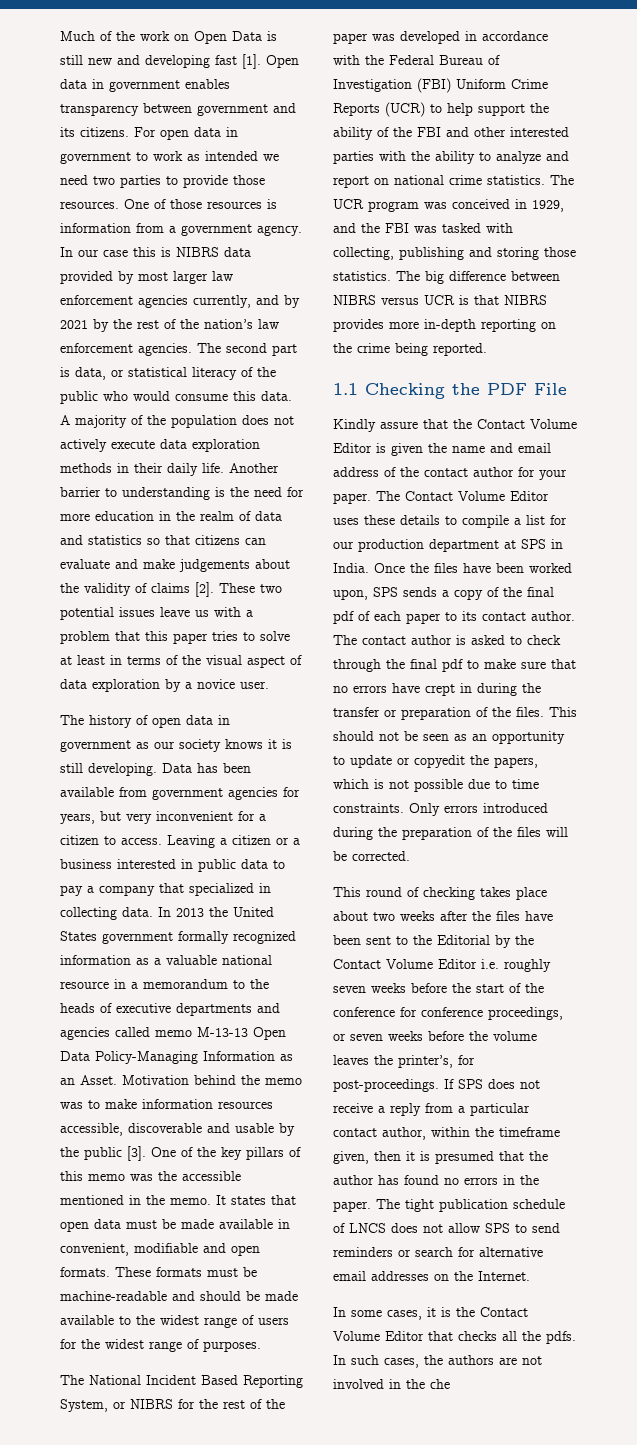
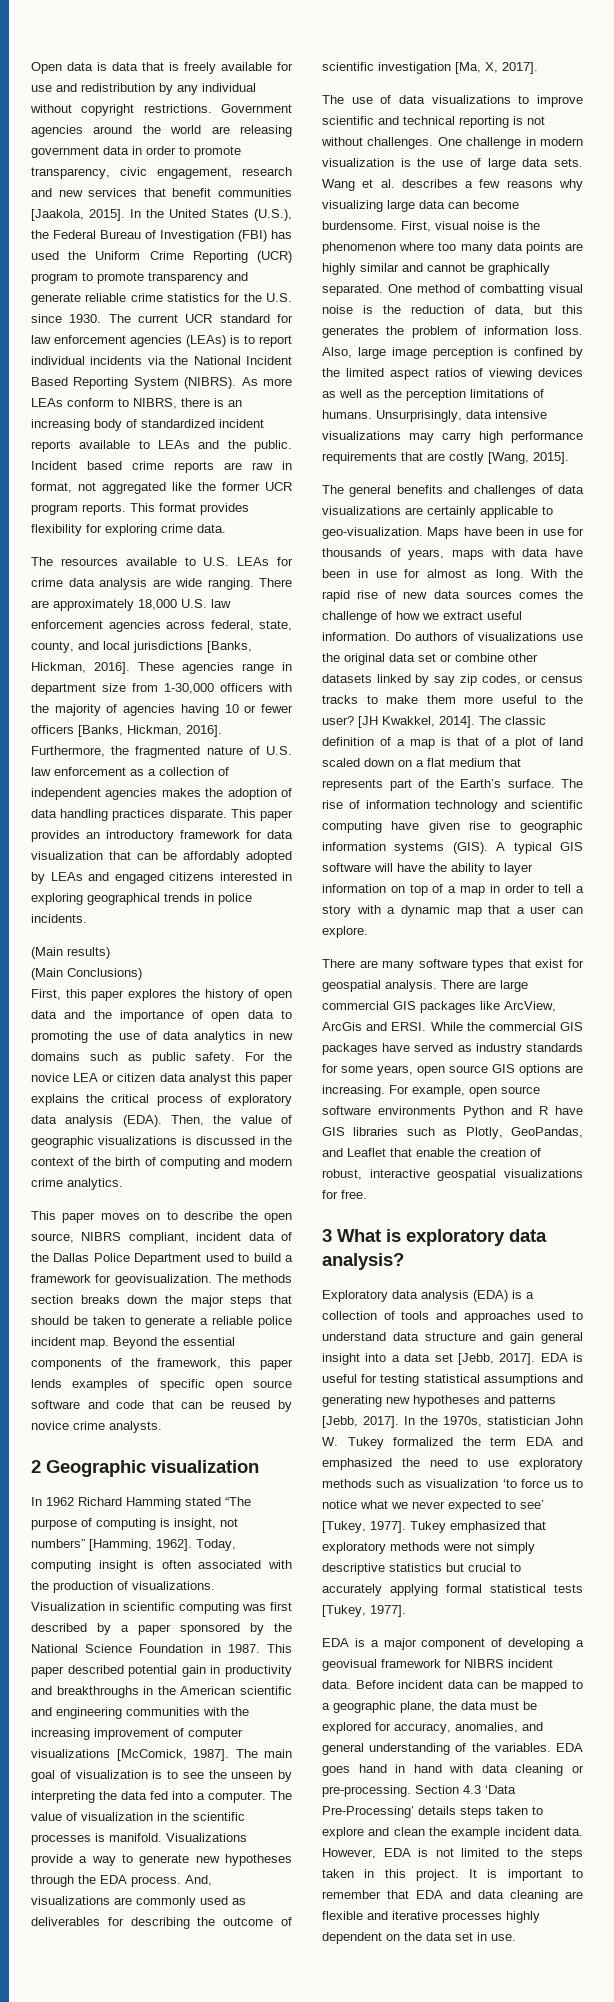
[60,31,277,44] [60,54,299,69] [60,79,230,92] [60,103,296,116] [60,127,238,140] [60,151,279,164] [60,175,265,188] [60,199,277,209] [60,223,302,236] [60,247,251,257] [60,271,233,284] [60,295,300,308] [60,319,279,332] [60,343,297,356] [60,367,276,380] [60,391,292,404] [60,415,294,428] [60,439,260,452] [60,463,279,476] [60,487,304,500] [60,511,282,521] [60,535,266,545] [60,559,290,572] [60,582,282,597] [60,607,253,620] [60,631,290,644] [60,655,302,668] [60,679,269,692] [60,715,230,728] [60,739,292,752] [60,763,251,776] [60,787,300,800] [60,811,266,824] [60,835,300,848] [60,859,285,872] [60,883,271,896] [60,907,274,920] [60,931,296,944] [60,955,272,965] [60,979,269,989] [60,1003,280,1016] [60,1027,286,1040] [60,1051,293,1064] [60,1075,302,1085] [60,1099,273,1109] [60,1123,295,1136] [60,1146,301,1161] [60,1171,241,1181] [60,1195,296,1205] [60,1219,290,1232] [60,1243,260,1256] [60,1267,257,1277] [60,1291,298,1301] [60,1315,289,1328] [60,1339,261,1352] [60,1375,303,1388] [60,1399,285,1412] [333,31,548,44] [333,55,360,65] Much of the work on Open Data is still new and developing fast [1]. Open data in government enables transparency between government and its citizens. For open data in government to work as intended we need two parties to provide those resources. One of those resources is information from a government agency. In our case this is NIBRS data provided by most larger law enforcement agencies currently, and by 2021 by the rest of the nation’s law enforcement agencies. The second part is data, or statistical literacy of the public who would consume this data. A majority of the population does not actively execute data exploration methods in their daily life. Another barrier to understanding is the need for more education in the realm of data and statistics so that citizens can evaluate and make judgements about the validity of claims [2]. These two potential issues leave us with a problem that this paper tries to solve at least in terms of the visual aspect of data exploration by a novice user. // The history of open data in government as our society knows it is still developing. Data has been available from government agencies for years, but very inconvenient for a citizen to access. Leaving a citizen or a business interested in public data to pay a company that specialized in collecting data. In 2013 the United States government formally recognized information as a valuable national resource in a memorandum to the heads of executive departments and agencies called memo M-13-13 Open Data Policy-Managing Information as an Asset. Motivation behind the memo was to make information resources accessible, discoverable and usable by the public [3]. One of the key pillars of this memo was the accessible mentioned in the memo. It states that open data must be made available in convenient, modifiable and open formats. These formats must be machine-readable and should be made available to the widest range of users for the widest range of purposes. // The National Incident Based Reporting System, or NIBRS for the rest of the paper was developed in accordance with -> [31,62,293,74] [31,83,256,95] [30,104,292,116] [31,125,292,137] [31,146,241,158] [31,167,292,179] [31,188,292,197] [31,209,292,221] Open data is data that is freely available for use and redistribution by any individual without copyright restrictions. Government agencies around the world are releasing government data in order to promote transparency, civic engagement, research and new services that benefit communities [Jaakola, 2015]. In the United States (U.S.),
[456,79,548,89] [333,102,549,117] [333,127,569,140] [333,151,569,164] [333,175,574,188] [333,199,564,212] [333,223,513,233] [333,247,576,260] [333,271,560,284] [333,295,547,305] [333,319,556,332] [333,343,487,356] [333,383,567,399] [333,419,577,432] [333,443,551,456] [333,467,567,480] [333,491,549,504] [333,515,567,528] [333,539,563,552] [333,563,572,573] [333,587,554,600] [333,611,575,624] [333,635,561,645] [333,659,576,672] [333,683,541,696] [333,707,577,720] [333,731,565,744] [333,755,538,768] [333,779,539,792] [333,803,548,816] [333,827,568,840] [333,851,410,861] [333,887,547,900] [333,911,553,921] [333,935,534,948] [333,959,551,972] [333,983,544,993] [333,1007,563,1020] [333,1031,537,1041] [333,1055,475,1068] [333,1079,540,1092] [333,1103,530,1116] [333,1127,560,1140] [333,1151,548,1164] [333,1175,539,1185] [333,1199,565,1212] [333,1223,560,1233] [333,1247,543,1257] [333,1271,530,1281] [333,1307,528,1320] [333,1331,576,1344] [333,1355,542,1368] [333,1379,450,1389] Uniform Crime Reports (UCR) to help support the ability of the FBI and other interested parties with the ability to analyze and report on national crime statistics. The UCR program was conceived in 1929, and the FBI was tasked with collecting, publishing and storing those statistics. The big difference between NIBRS versus UCR is that NIBRS provides more in-depth reporting on the crime being reported. // 1.1 Checking the PDF File // Kindly assure that the Contact Volume Editor is given the name and email address of the contact author for your paper. The Contact Volume Editor uses these details to compile a list for our production department at SPS in India. Once the files have been worked upon, SPS sends a copy of the final pdf of each paper to its contact author. The contact author is asked to check through the final pdf to make sure that no errors have crept in during the transfer or preparation of the files. This should not be seen as an opportunity to update or copyedit the papers, which is not possible due to time constraints. Only errors introduced during the preparation of the files will be corrected. // This round of checking takes place about two weeks after the files have been sent to the Editorial by the Contact Volume Editor i.e. roughly seven weeks before the start of the conference for conference proceedings, or seven weeks before the volume leaves the printer’s, for post-proceedings. If SPS does not receive a reply from a particular contact author, within the timeframe given, then it is presumed that the author has found no errors in the paper. The tight publication schedule of LNCS does not allow SPS to send reminders or search for alternative email addresses on the Internet. // In some cases, it is the Contact Volume Editor that checks all the pdfs. In such cases, the authors are not involved in the che -> [271,230,292,239] [31,251,292,263] [31,272,248,284] [31,293,293,305] [31,314,293,323] [31,335,292,347] [31,356,292,365] [31,377,292,389] [31,398,242,409] [31,419,264,431] [31,440,292,452] [31,461,292,473] [31,482,292,494] [31,503,249,515] [31,524,226,536] [31,557,294,566] [31,578,292,590] [31,599,231,611] [31,620,292,632] [31,641,252,653] [31,662,292,674] [31,683,292,695] [31,704,293,716] [31,725,222,737] [31,746,292,758] [31,767,229,776] [31,788,292,800] [31,809,293,821] [31,830,293,842] [31,851,292,863] [31,872,292,884] [31,893,252,905] [31,914,87,923] [31,947,110,959] [31,968,142,980] [31,989,292,1001] [31,1010,292,1022] [31,1031,293,1043] [31,1052,292,1064] [31,1073,293,1085] [31,1094,292,1106] [31,1115,292,1127] [31,1136,292,1148] [31,1157,292,1169] [31,1178,123,1190] [31,1211,292,1223] [31,1232,292,1244] [31,1253,293,1265] [31,1274,292,1286] [31,1295,292,1307] [31,1316,292,1328] [31,1337,235,1349] [31,1358,293,1370] [31,1379,292,1391] [31,1400,293,1412] [31,1421,162,1433] [31,1460,259,1477] [31,1497,251,1509] [31,1518,238,1530] [31,1539,236,1551] [31,1560,292,1572] [31,1581,215,1593] [31,1602,292,1614] [31,1623,292,1635] [31,1644,292,1653] [31,1665,292,1677] [31,1686,292,1698] [31,1707,249,1719] [31,1728,243,1740] [31,1749,292,1761] [31,1770,292,1782] [31,1791,292,1803] [31,1812,245,1821] [31,1833,247,1845] [31,1854,292,1866] [31,1875,212,1887] [31,1896,246,1908] [31,1917,292,1929] [322,62,538,74] [322,95,583,107] [322,116,545,128] [321,137,583,149] [322,158,583,170] [322,179,583,191] [322,200,519,212] [322,221,540,232] [322,242,583,254] [322,263,550,275] [322,284,583,296] [322,305,583,316] [322,326,583,338] [322,347,583,359] [322,368,583,380] [322,389,544,401] [322,410,547,422] [322,431,583,443] [322,452,569,464] [322,485,584,497] [322,506,553,518] [322,527,584,539] [322,548,583,560] [322,569,583,581] [322,590,583,602] [322,611,522,623] [322,632,583,641] [322,653,538,665] [322,674,583,686] [322,695,583,704] [322,716,546,728] [322,737,583,749] [322,758,521,767] [322,779,583,791] [322,800,583,812] [322,821,583,833] [322,842,583,854] [322,863,533,875] [322,884,584,896] [322,905,583,917] [322,926,368,938] [322,959,584,971] [322,980,528,992] [322,1001,556,1013] [322,1022,583,1031] [322,1043,583,1055] [322,1064,583,1076] [322,1085,540,1097] [322,1106,583,1118] [322,1127,583,1139] [322,1148,541,1157] [322,1169,583,1181] [322,1190,367,1199] [322,1229,547,1246] [322,1253,404,1270] [322,1290,534,1302] [322,1311,583,1323] [322,1332,583,1344] [322,1353,583,1365] [322,1374,583,1386] [322,1395,556,1407] [322,1416,583,1428] [322,1437,583,1449] [322,1458,583,1470] [322,1479,583,1488] [322,1500,544,1512] [322,1521,546,1533] [322,1542,535,1554] [322,1563,521,1575] [322,1584,583,1596] [322,1605,406,1617] [322,1638,584,1650] [322,1659,553,1671] [322,1680,583,1692] [322,1701,537,1713] [322,1722,543,1734] [322,1743,583,1755] [322,1764,584,1776] [322,1785,516,1797] [322,1806,543,1818] [322,1827,583,1839] [322,1848,583,1860] [322,1869,583,1881] [322,1890,583,1902] [322,1911,540,1923] [322,1932,516,1944] has used the Uniform Crime Reporting (UCR) program to promote transparency and generate reliable crime statistics for the U.S. since 1930. The current UCR standard for law enforcement agencies (LEAs) is to report individual incidents via the National Incident Based Reporting System (NIBRS). As more LEAs conform to NIBRS, there is an increasing body of standardized incident reports available to LEAs and the public. Incident based crime reports are raw in format, not aggregated like the former UCR program reports. This format provides flexibility for exploring crime data. // The resources available to U.S. LEAs for crime data analysis are wide ranging. There are approximately 18,000 U.S. law enforcement agencies across federal, state, county, and local jurisdictions [Banks, Hickman, 2016]. These agencies range in department size from 1-30,000 officers with the majority of agencies having 10 or fewer officers [Banks, Hickman, 2016]. Furthermore, the fragmented nature of U.S. law enforcement as a collection of independent agencies makes the adoption of data handling practices disparate. This paper provides an introductory framework for data visualization that can be affordably adopted by LEAs and engaged citizens interested in exploring geographical trends in police incidents. // (Main results) // (Main Conclusions) // First, this paper explores the history of open data and the importance of open data to promoting the use of data analytics in new domains such as public safety. For the novice LEA or citizen data analyst this paper explains the critical process of exploratory data analysis (EDA). Then, the value of geographic visualizations is discussed in the context of the birth of computing and modern crime analytics. // This paper moves on to describe the open source, NIBRS compliant, incident data of the Dallas Police Department used to build a framework for geovisualization. The methods section breaks down the major steps that should be taken to generate a reliable police incident map. Beyond the essential components of the framework, this paper lends examples of specific open source software and code that can be reused by novice crime analysts. // 2 Geographic visualization // In 1962 Richard Hamming stated “The purpose of computing is insight, not numbers” [Hamming, 1962]. Today, computing insight is often associated with the production of visualizations. Visualization in scientific computing was first described by a paper sponsored by the National Science Foundation in 1987. This paper described potential gain in productivity and breakthroughs in the American scientific and engineering communities with the increasing improvement of computer visualizations [McComick, 1987]. The main goal of visualization is to see the unseen by interpreting the data fed into a computer. The value of visualization in the scientific processes is manifold. Visualizations provide a way to generate new hypotheses through the EDA process. And, visualizations are commonly used as deliverables for describing the outcome of scientific investigation [Ma, X, 2017]. // The use of data visualizations to improve scientific and technical reporting is not without challenges. One challenge in modern visualization is the use of large data sets. Wang et al. describes a few reasons why visualizing large data can become burdensome. First, visual noise is the phenomenon where too many data points are highly similar and cannot be graphically separated. One method of combatting visual noise is the reduction of data, but this generates the problem of information loss. Also, large image perception is confined by the limited aspect ratios of viewing devices as well as the perception limitations of humans. Unsurprisingly, data intensive visualizations may carry high performance requirements that are costly [Wang, 2015]. // The general benefits and challenges of data visualizations are certainly applicable to geo-visualization. Maps have been in use for thousands of years, maps with data have been in use for almost as long. With the rapid rise of new data sources comes the challenge of how we extract useful information. Do authors of visualizations use the original data set or combine other datasets linked by say zip codes, or census tracks to make them more useful to the user? [JH Kwakkel, 2014]. The classic definition of a map is that of a plot of land scaled down on a flat medium that represents part of the Earth’s surface. The rise of information technology and scientific computing have given rise to geographic information systems (GIS). A typical GIS software will have the ability to layer information on top of a map in order to tell a story with a dynamic map that a user can explore. // There are many software types that exist for geospatial analysis. There are large commercial GIS packages like ArcView, ArcGis and ERSI. While the commercial GIS packages have served as industry standards for some years, open source GIS options are increasing. For example, open source software environments Python and R have GIS libraries such as Plotly, GeoPandas, and Leaflet that enable the creation of robust, interactive geospatial visualizations for free. // 3 What is exploratory data analysis? // Exploratory data analysis (EDA) is a collection of tools and approaches used to understand data structure and gain general insight into a data set [Jebb, 2017]. EDA is useful for testing statistical assumptions and generating new hypotheses and patterns [Jebb, 2017]. In the 1970s, statistician John W. Tukey formalized the term EDA and emphasized the need to use exploratory methods such as visualization ‘to force us to notice what we never expected to see’ [Tukey, 1977]. Tukey emphasized that exploratory methods were not simply descriptive statistics but crucial to accurately applying formal statistical tests [Tukey, 1977]. // EDA is a major component of developing a geovisual framework for NIBRS incident data. Before incident data can be mapped to a geographic plane, the data must be explored for accuracy, anomalies, and general understanding of the variables. EDA goes hand in hand with data cleaning or pre-processing. Section 4.3 ‘Data Pre-Processing’ details steps taken to explore and clean the example incident data. However, EDA is not limited to the steps taken in this project. It is important to remember that EDA and data cleaning are flexible and iterative processes highly dependent on the data set in use.

